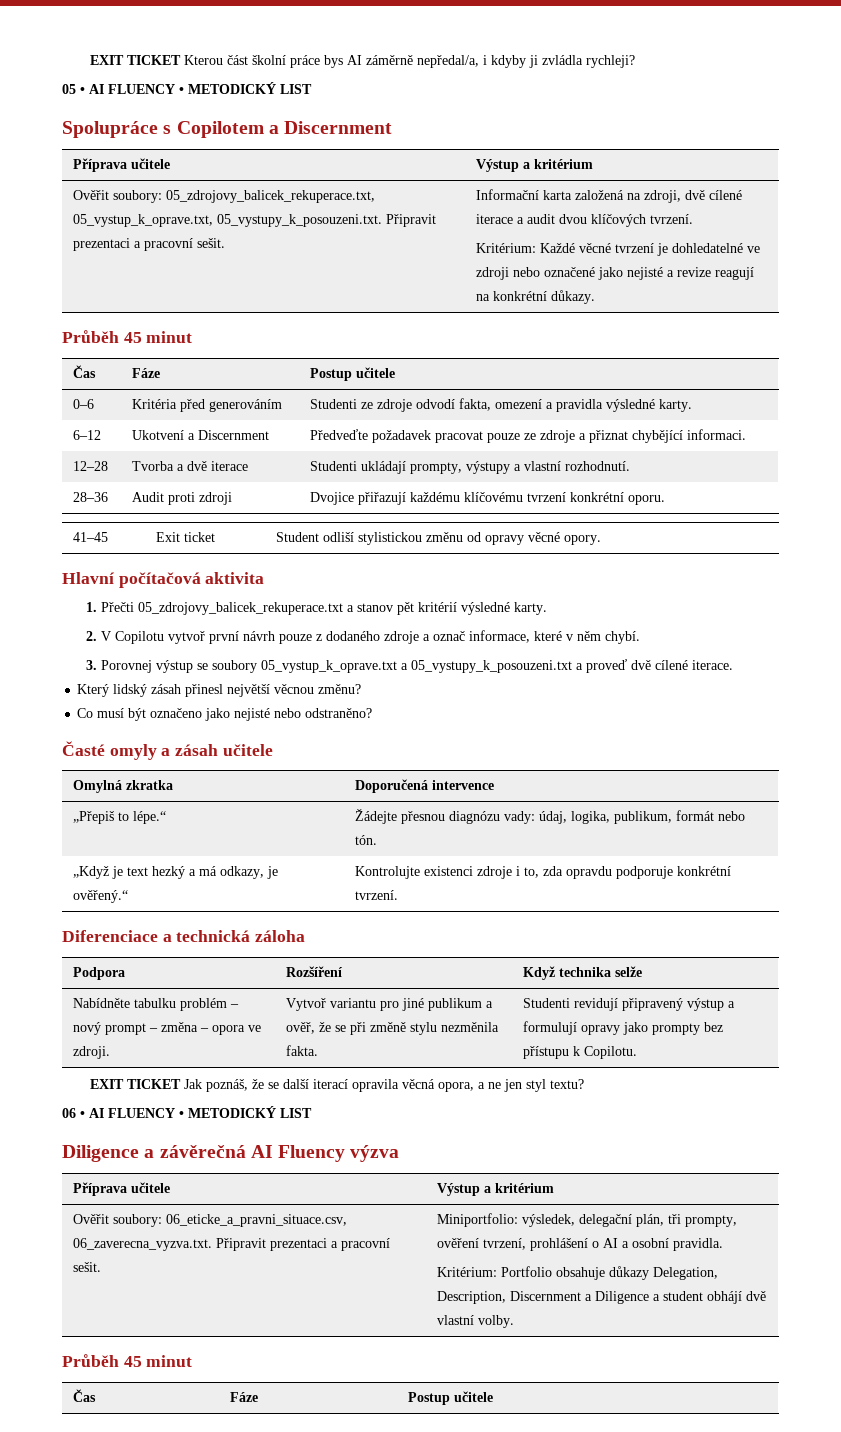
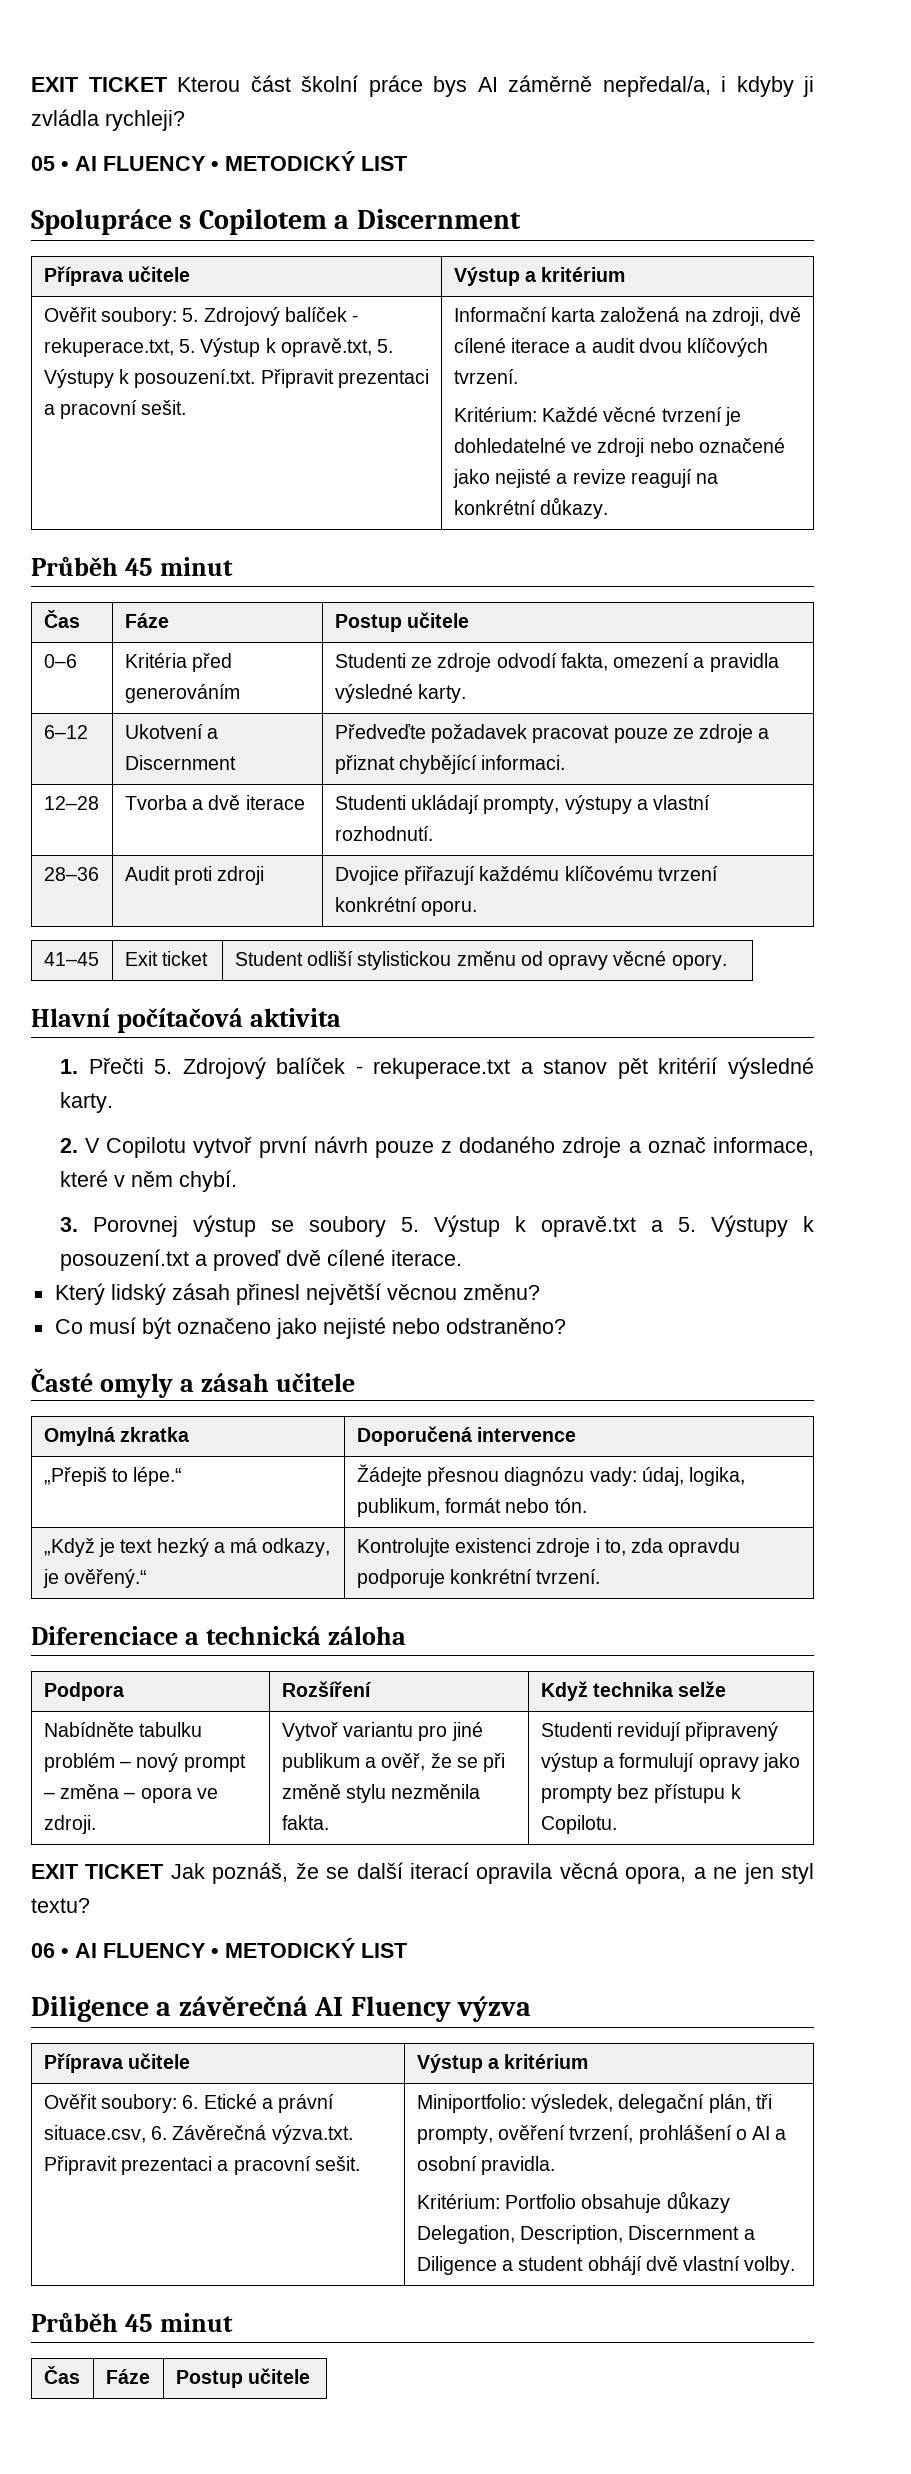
[165,190,375,203] [72,214,382,227] 05_zdrojovy_balicek_rekuperace.txt, 05_vystup_k_oprave.txt, 05_vystupy_k_posouzeni.txt. -> [182,307,360,326] [43,338,394,357] [43,369,256,388] 5. Zdrojový balíček - rekuperace.txt, 5. Výstup k opravě.txt, 5. Výstupy k posouzení.txt.
[137,602,343,615] 05_zdrojovy_balicek_rekuperace.txt -> [154,1057,511,1079] 5. Zdrojový balíček - rekuperace.txt
[260,660,572,673] 05_vystup_k_oprave.txt a 05_vystupy_k_posouzeni.txt -> [400,1215,815,1237] [59,1249,189,1271] 5. Výstup k opravě.txt a 5. Výstupy k posouzení.txt
[165,1214,347,1227] [72,1238,212,1251] 06_eticke_a_pravni_situace.csv, 06_zaverecna_vyzva.txt. -> [182,2094,335,2113] [43,2125,353,2144] 6. Etické a právní situace.csv, 6. Závěrečná výzva.txt.

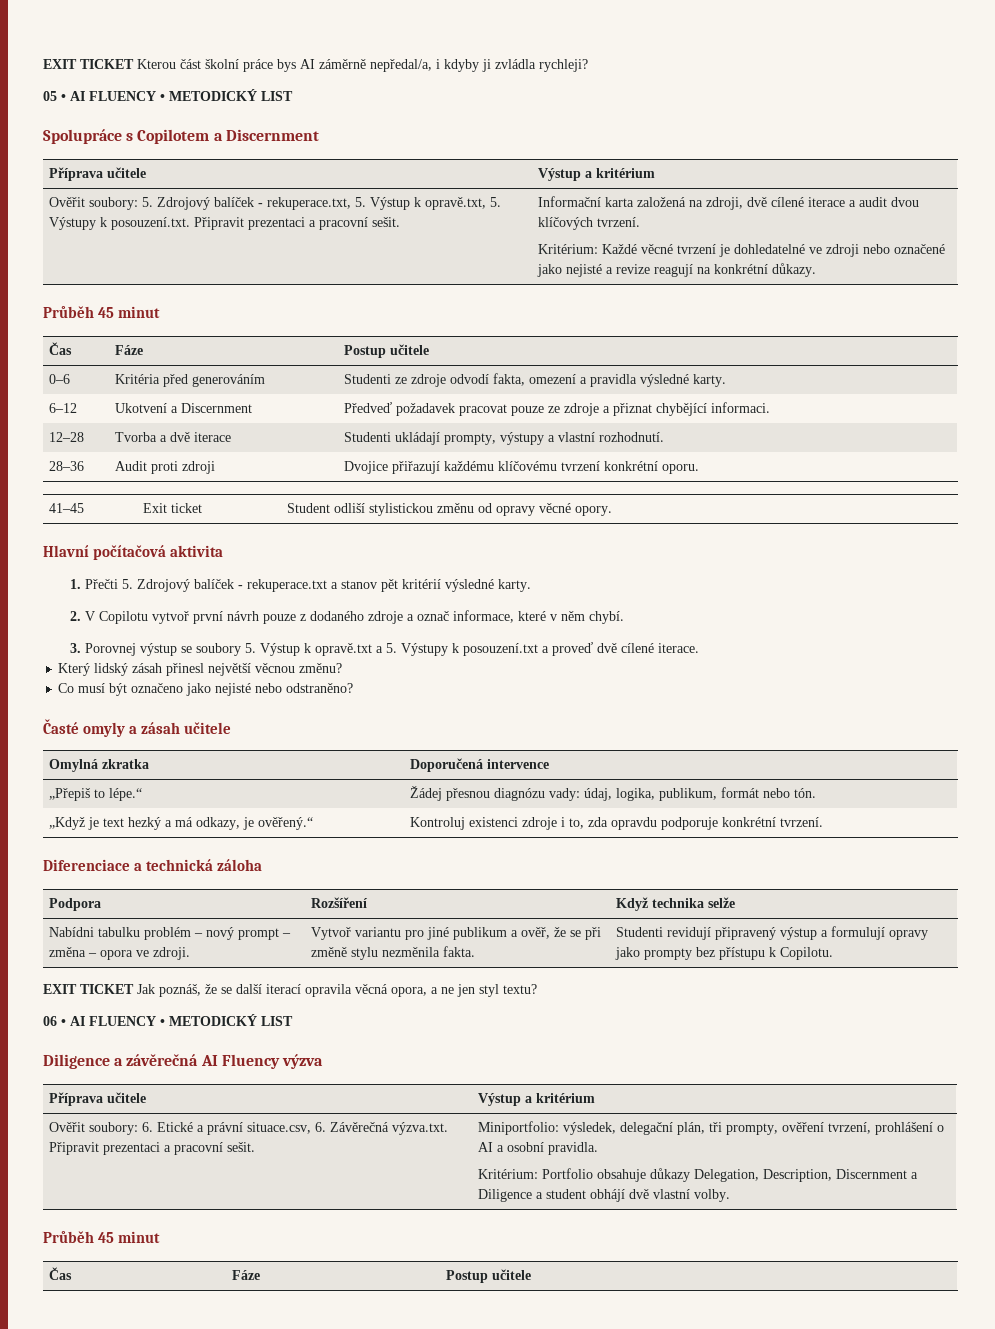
[334,724,426,739] Předveďte -> [344,402,393,413] Předveď
[356,1464,422,1486] Žádejte -> [410,786,443,801] Žádej
[356,1538,450,1557] Kontrolujte -> [410,817,466,830] Kontroluj
[43,1722,134,1737] Nabídněte -> [49,927,95,937] Nabídni

